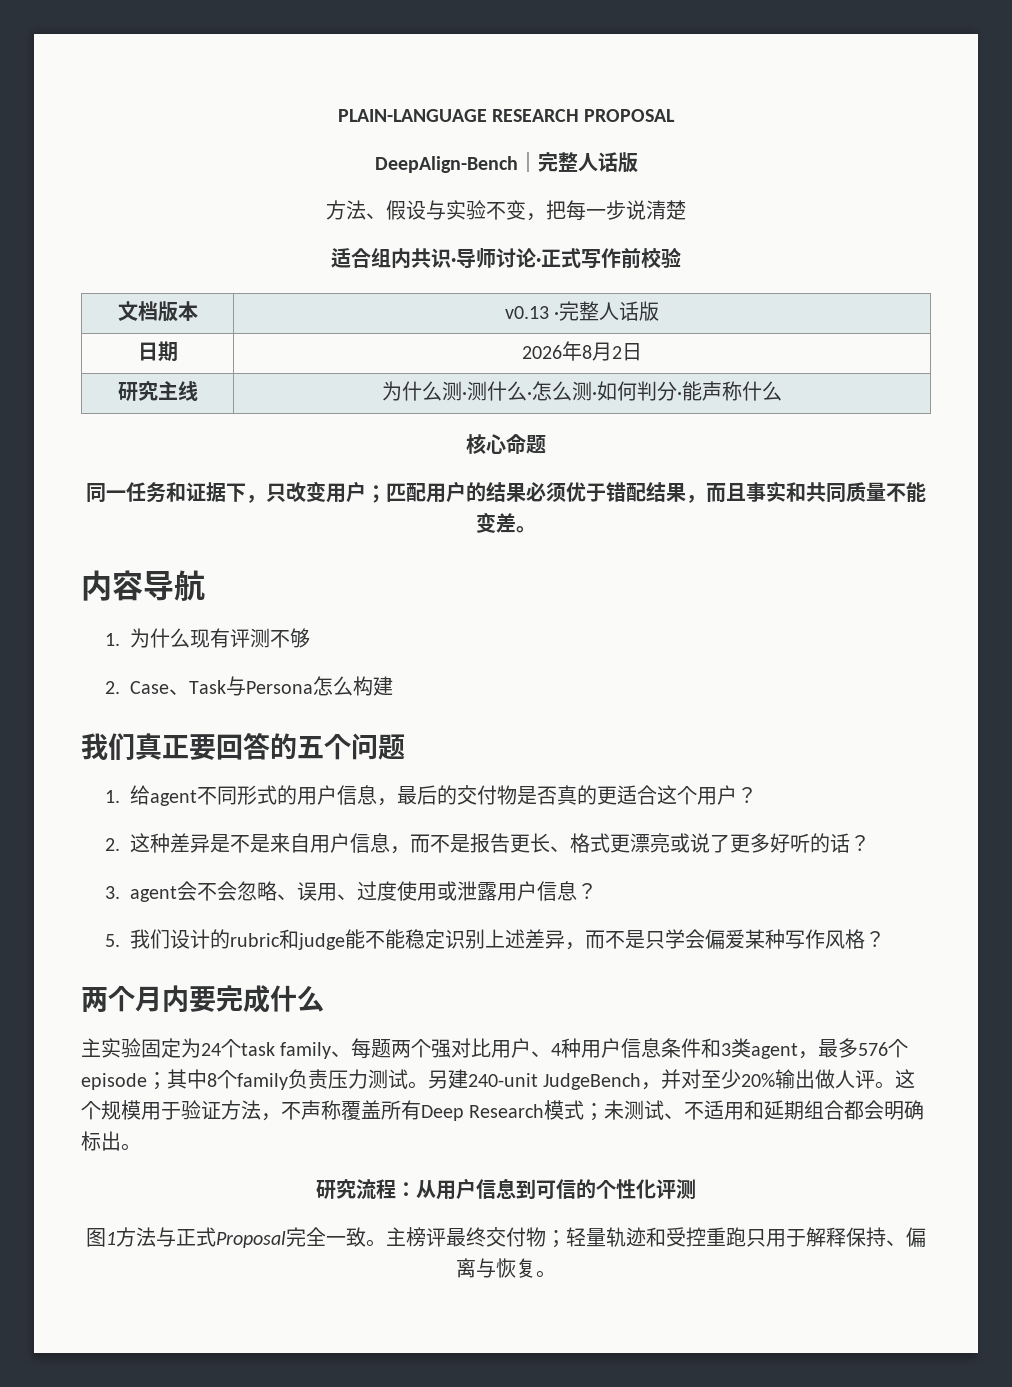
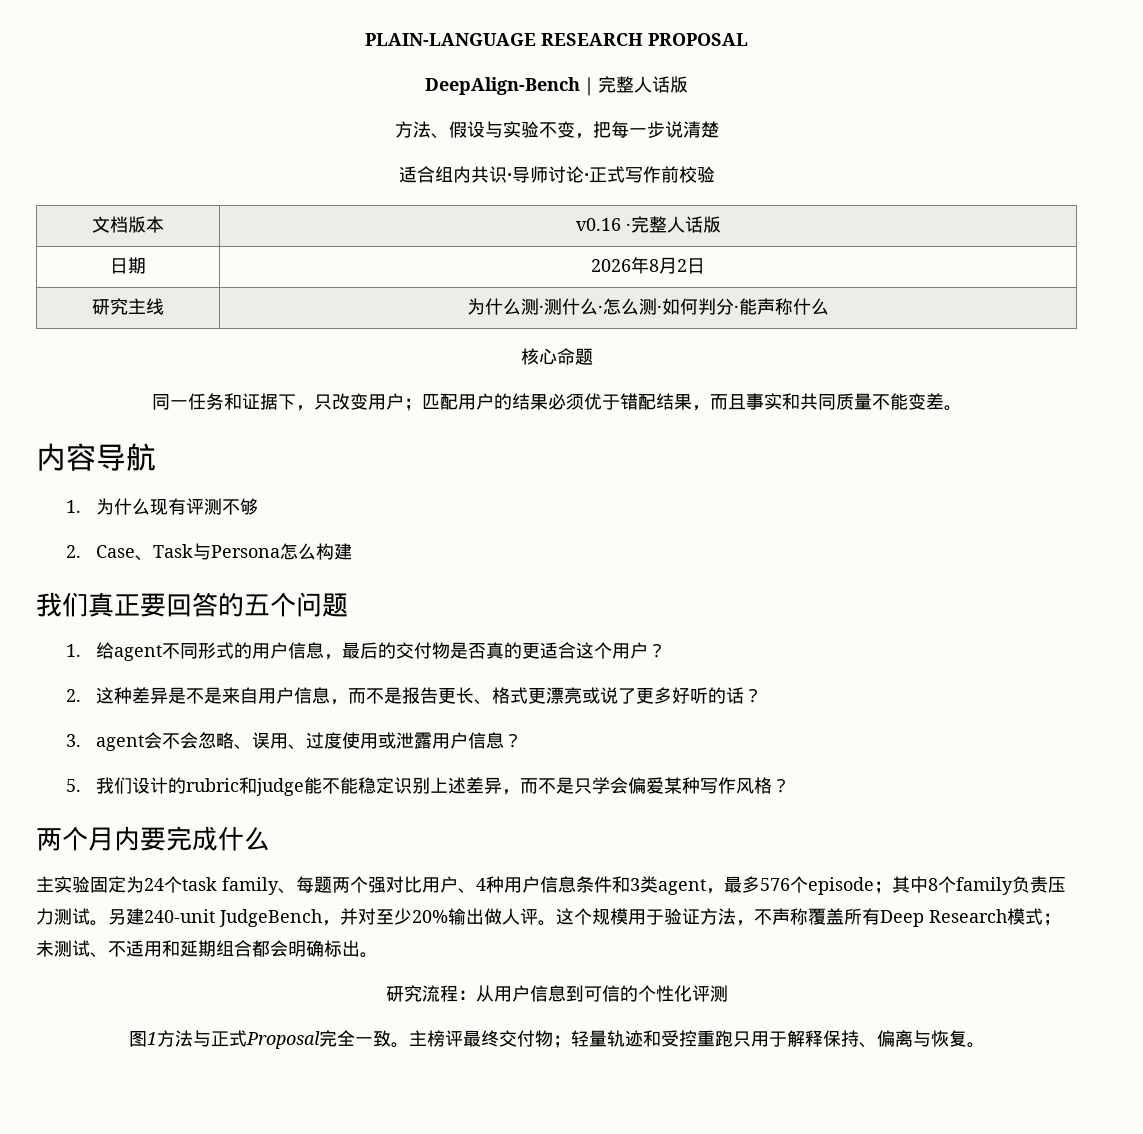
[504,306,549,319] v0.13 -> [575,218,621,231] v0.16

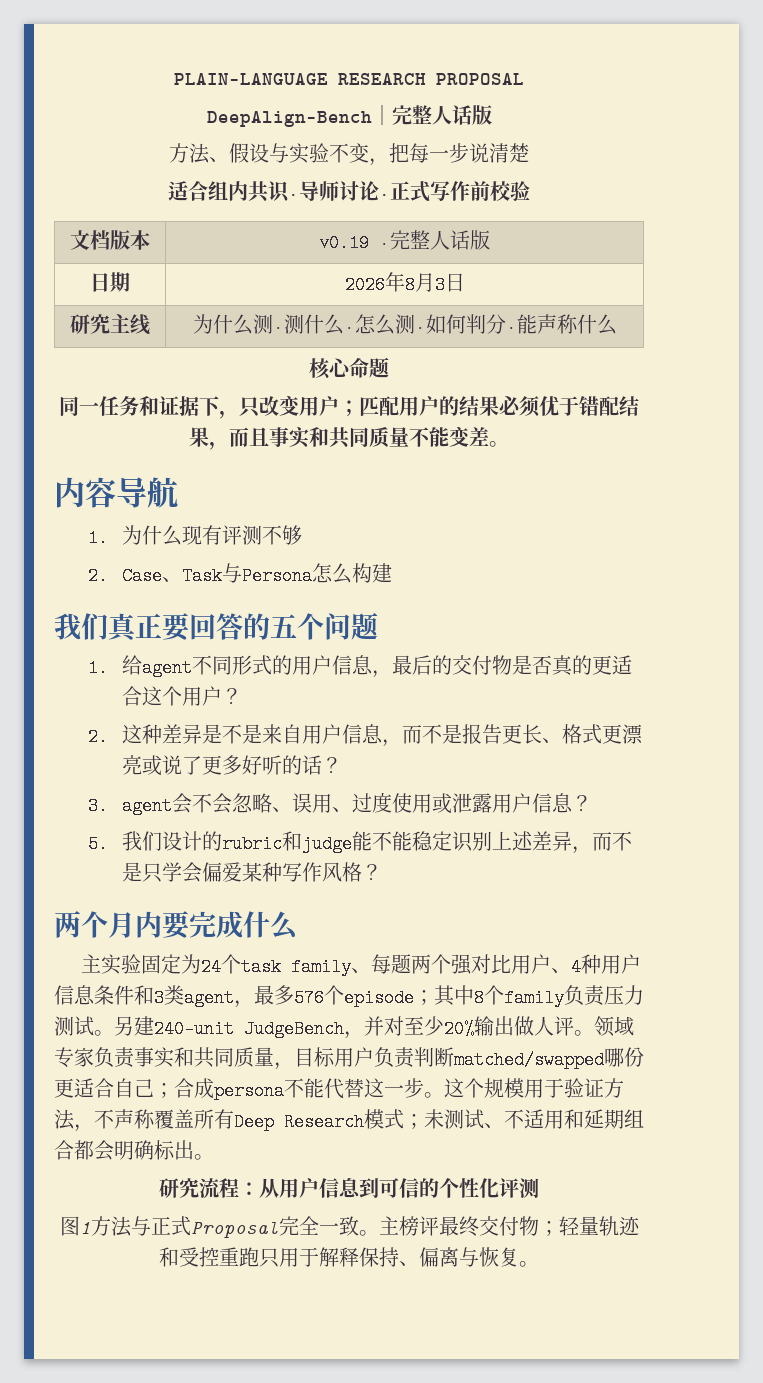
[575,218,621,231] v0.16 -> [319,234,369,252] v0.19
[677,259,687,272] 2 -> [434,276,445,294] 3
(556, 923) none -> [594,1016,634,1037] [54,1047,644,1070] [54,1078,444,1100] 领域专家负责事实和共同质量，目标用户负责判断matched/swapped哪份更适合自己；合成persona不能代替这一步。

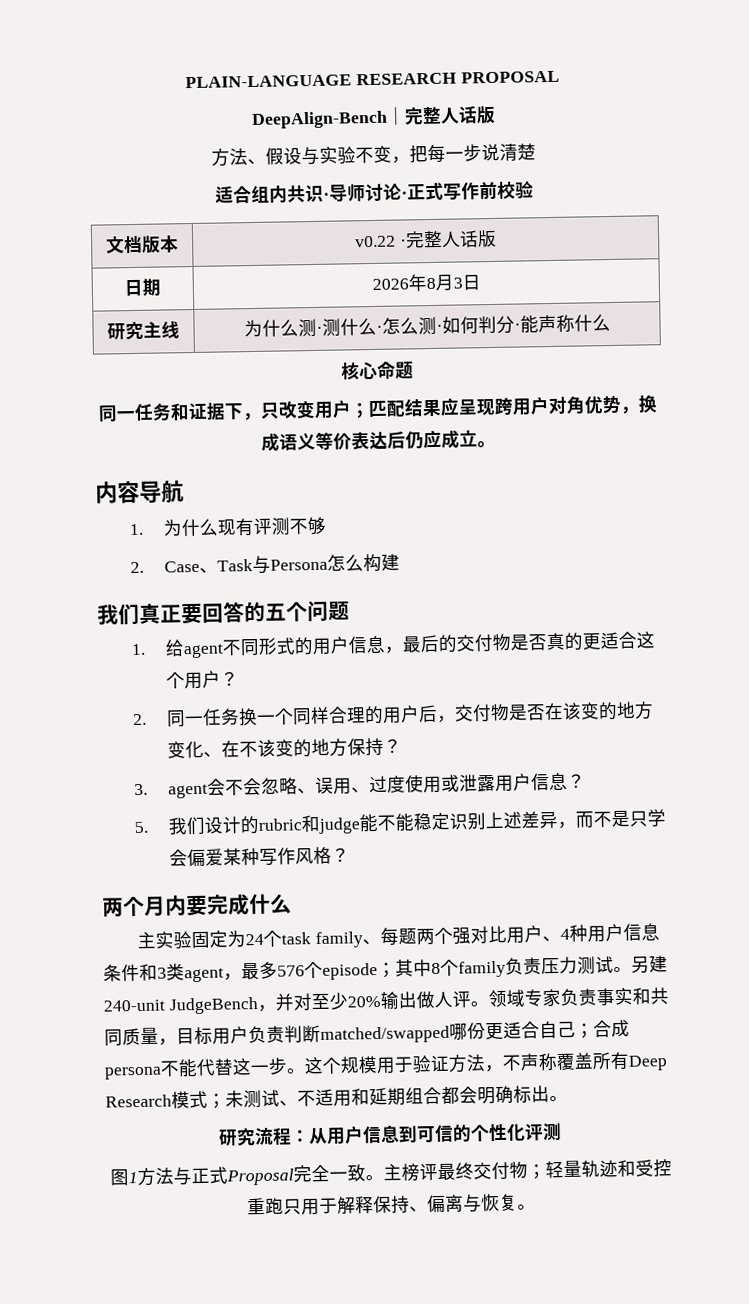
[319,234,369,252] v0.19 -> [355,235,397,248] v0.22
[399,396,639,417] [189,426,489,450] 用户的结果必须优于错配结果，而且事实和共同质量不能变差 -> [404,394,658,417] [261,429,478,452] 结果应呈现跨用户对角优势，换成语义等价表达后仍应成立
[122,724,643,747] [122,755,323,776] 这种差异是不是来自用户信息，而不是报告更长、格式更漂亮或说了更多好听的话 -> [166,701,655,728] [167,737,385,759] 同一任务换一个同样合理的用户后，交付物是否在该变的地方变化、在不该变的地方保持

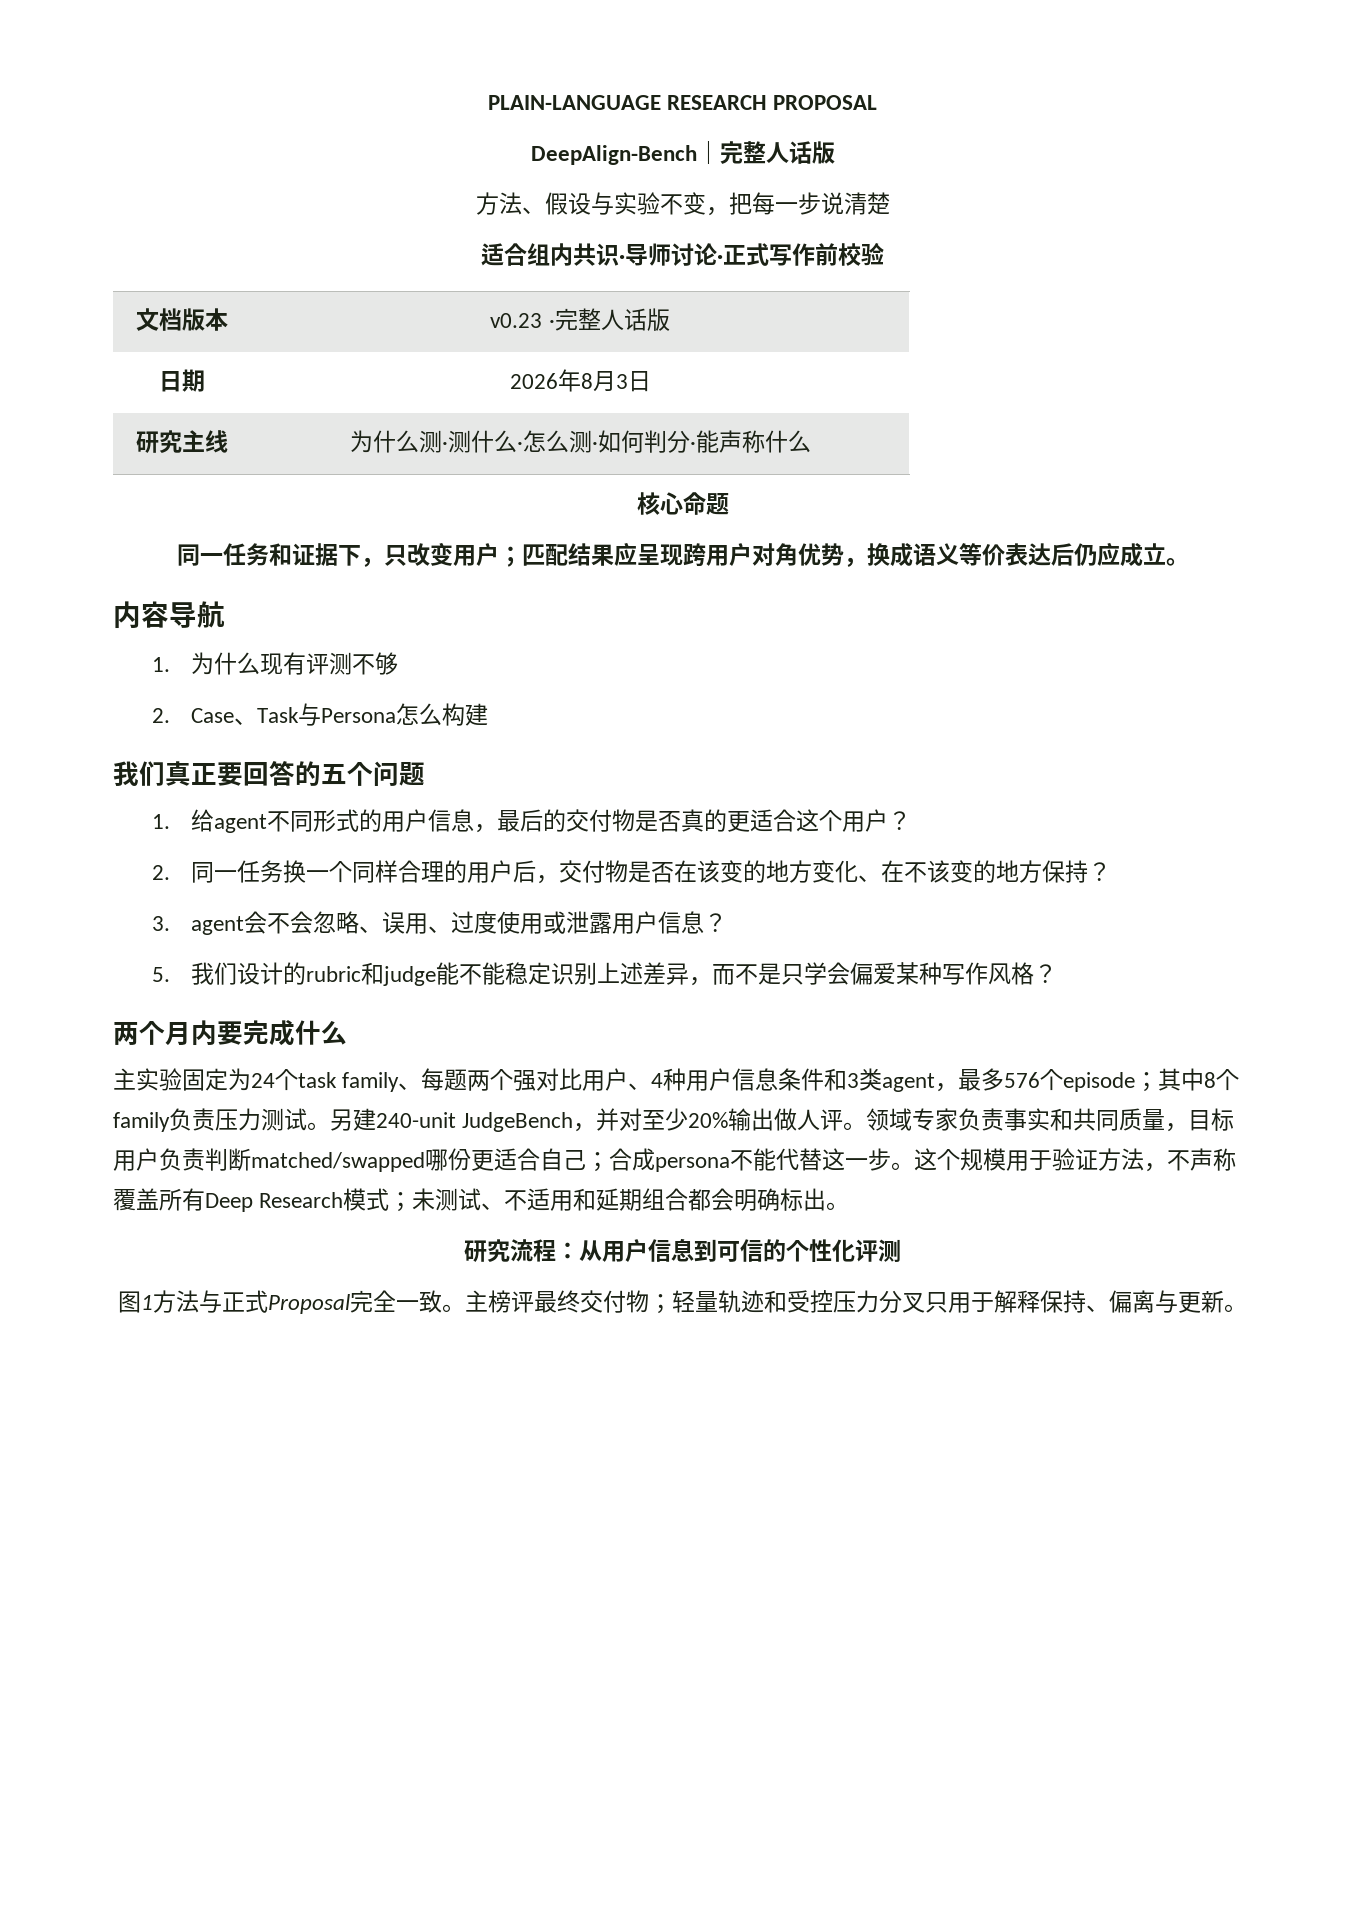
[355,235,397,248] v0.22 -> [490,313,543,328] v0.23
[247,1197,284,1216] 重跑 -> [833,1290,925,1313] 压力分叉
[481,1193,518,1212] 恢复 -> [1178,1290,1224,1313] 更新

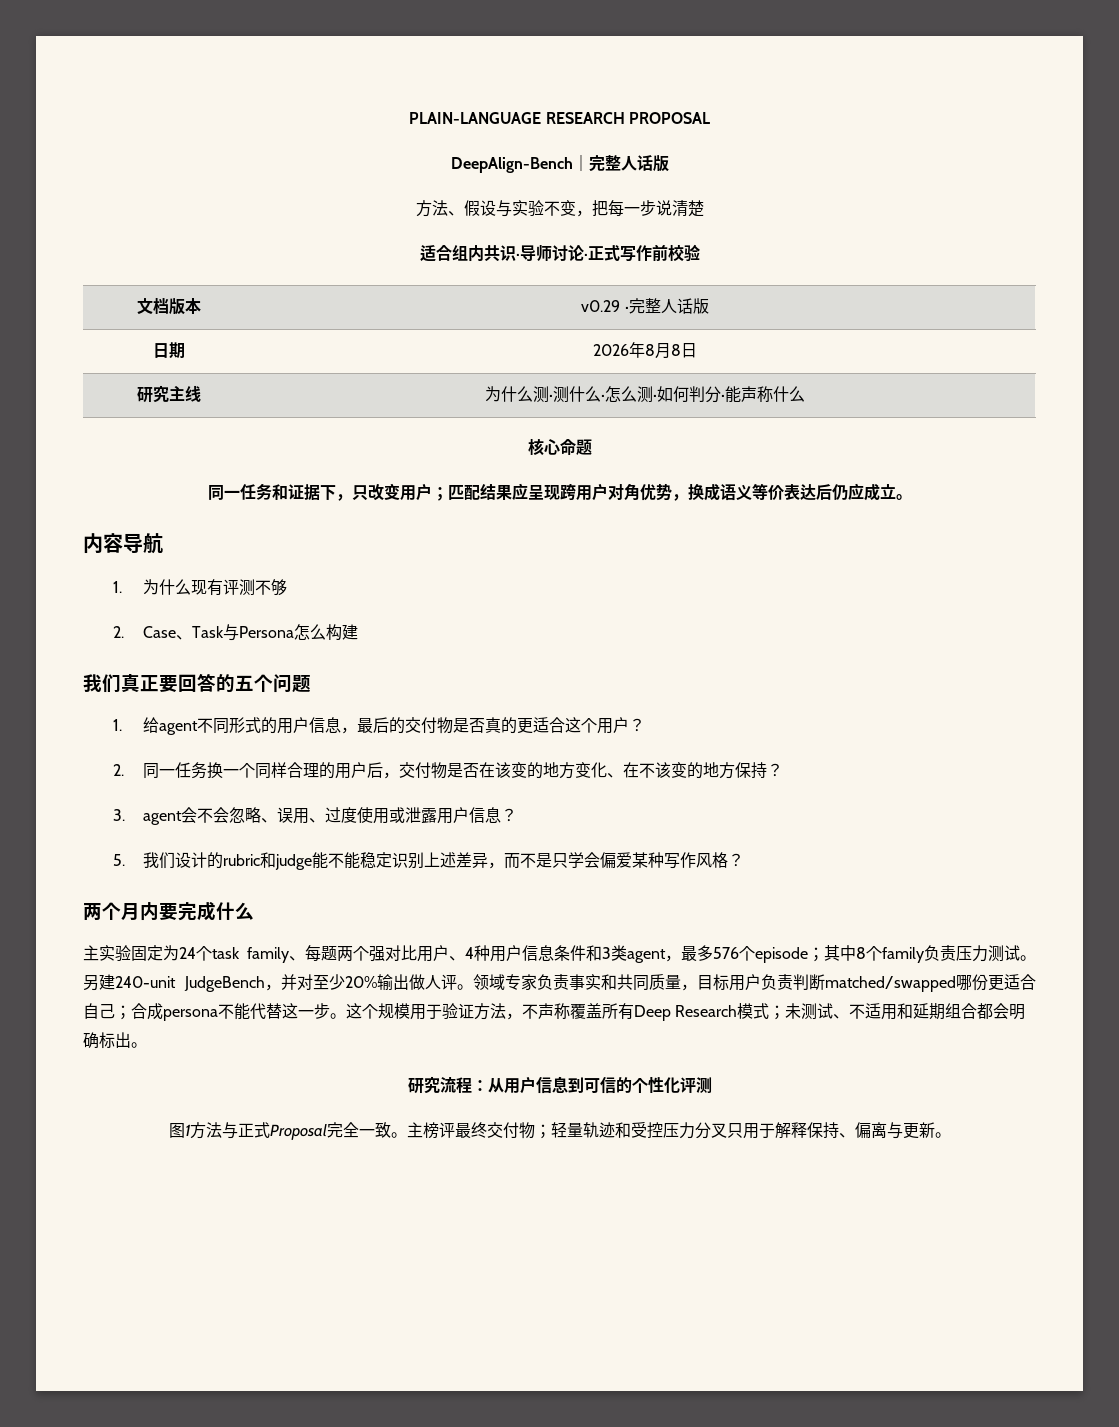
[490,313,543,328] v0.23 -> [581,300,621,312] v0.29
[615,374,628,389] 3 -> [671,344,681,356] 8

